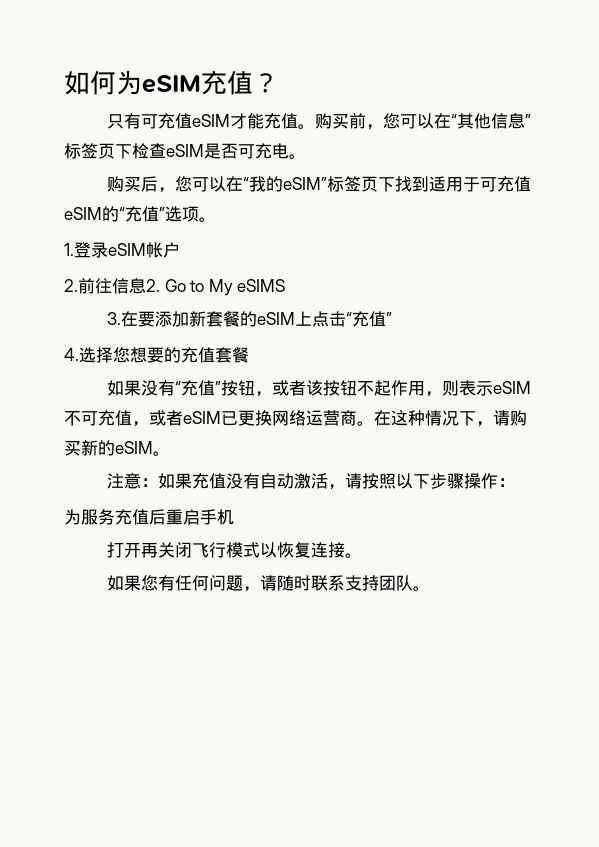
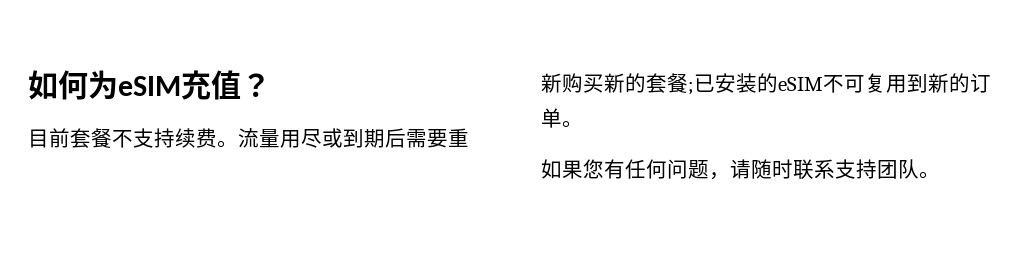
[106,113,531,130] [64,143,306,159] [106,176,531,193] [64,206,216,222] [64,242,180,258] [64,278,286,296] [106,311,392,327] [64,347,249,363] [106,380,531,397] [64,410,527,427] [64,440,170,456] [106,473,515,490] [64,509,234,525] [106,542,345,558] 只有可充值eSIM才能充值。购买前，您可以在“其他信息”标签页下检查eSIM是否可充电。 // 购买后，您可以在“我的eSIM”标签页下找到适用于可充值eSIM的“充值”选项。 // 1.登录eSIM帐户 // 2.前往信息2. Go to My eSIMS // 3.在要添加新套餐的eSIM上点击“充值” // 4.选择您想要的充值套餐 // 如果没有“充值”按钮，或者该按钮不起作用，则表示eSIM不可充值，或者eSIM已更换网络运营商。在这种情况下，请购买新的eSIM。 // 注意：如果充值没有自动激活，请按照以下步骤操作： // 为服务充值后重启手机 // 打开再关闭飞行模式以恢复连接 -> [28,128,469,148] [541,73,991,95] [541,108,562,128] 目前套餐不支持续费。流量用尽或到期后需要重新购买新的套餐;已安装的eSIM不可复用到新的订单

